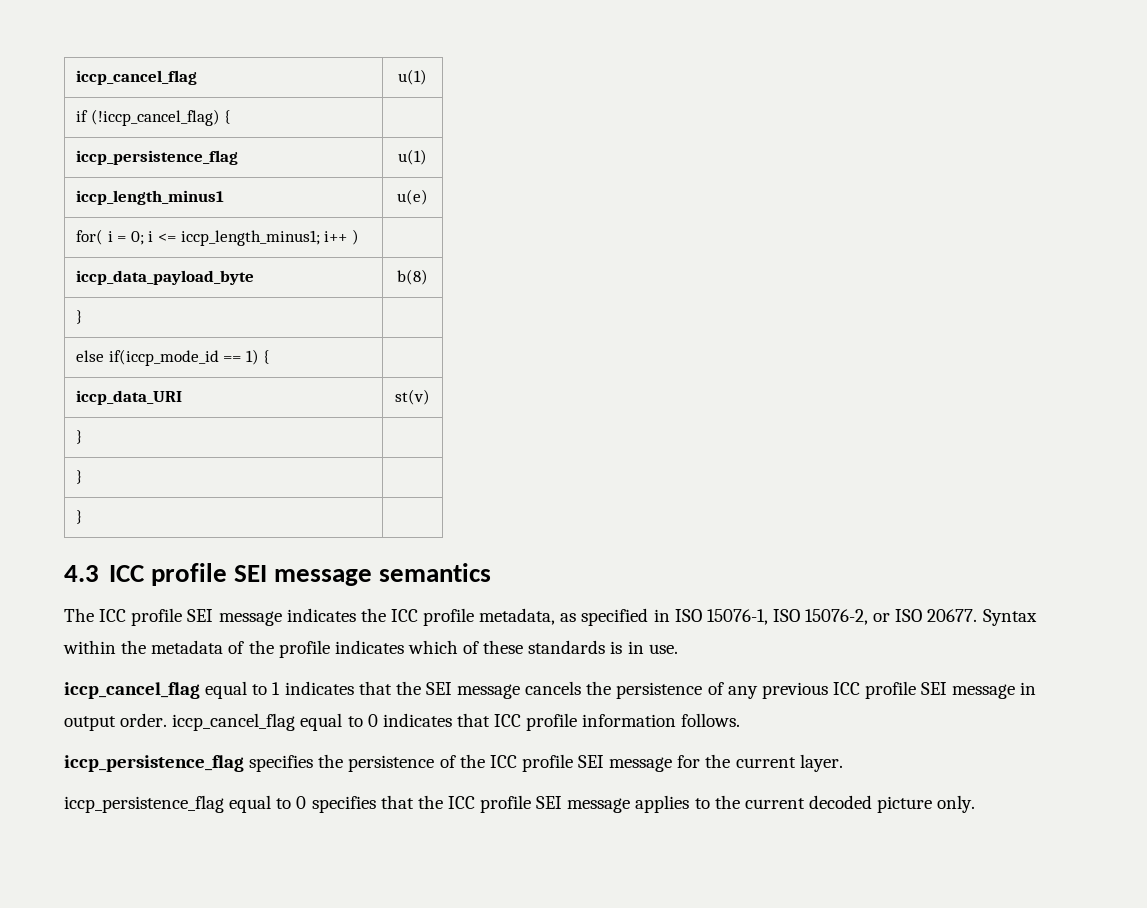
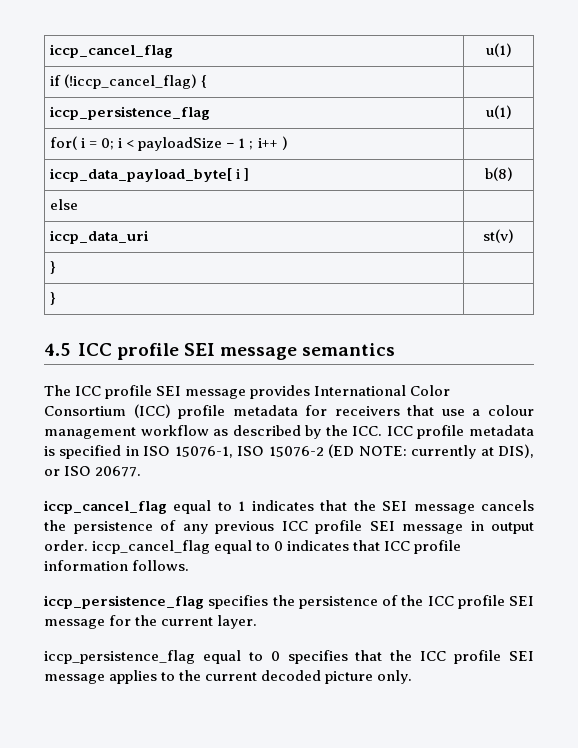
[76,190,225,205] [397,189,428,205] // iccp_length_minus1 | u(e) -> (512, 112) none
[157,229,359,246] [76,270,255,285] [397,269,428,285] [76,310,84,324] [76,349,271,366] [76,390,183,405] <= iccp_length_minus1; i++ ) | // iccp_data_payload_byte | b(8) // } | // else if(iccp_mode_id == 1) { | // iccp_data_URI -> [126,136,288,151] [50,168,250,182] [484,167,513,181] [50,199,79,210] [50,230,150,244] < payloadSize − 1 ; i++ ) | // iccp_data_payload_byte[ i ] | b(8) // else | // iccp_data_uri
[76,510,84,524] [64,565,99,582] // } | // 4.3 -> [44,343,70,356] // 4.5
[286,608,577,626] indicates the ICC profile metadata, as -> [250,385,451,399] [44,404,534,419] [44,425,534,439] [44,446,55,456] provides International Color Consortium (ICC) profile metadata for receivers that use a colour management workflow as described by the ICC. ICC profile metadata is
[805,609,1037,626] [63,640,678,658] 15076-2, or ISO 20677. Syntax within the metadata of the profile indicates which of these standards is in use. -> [268,444,534,459] [44,466,142,477] 15076-2 (ED NOTE: currently at DIS), or ISO 20677.

